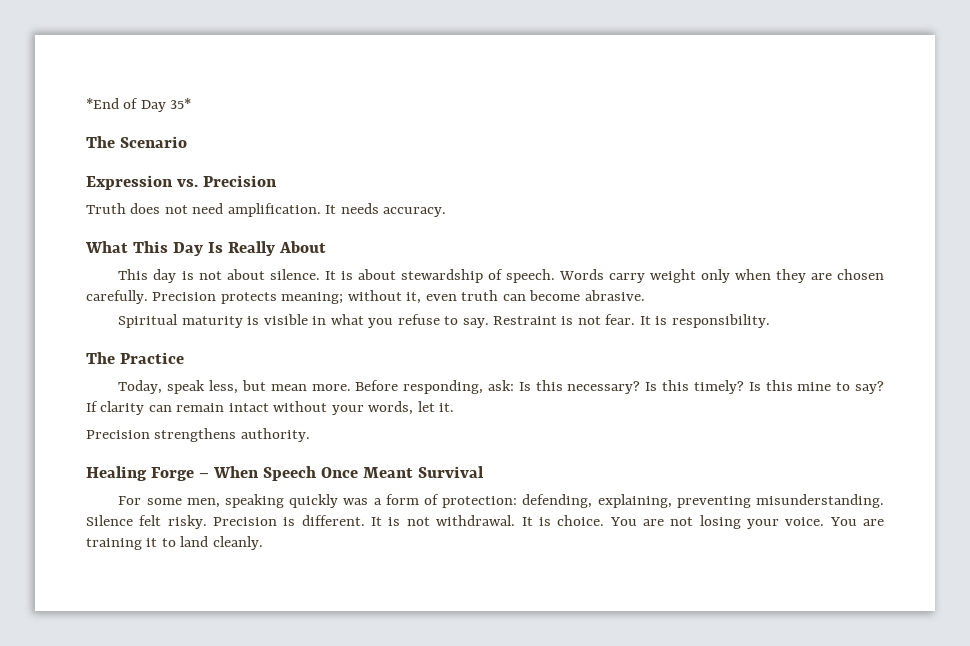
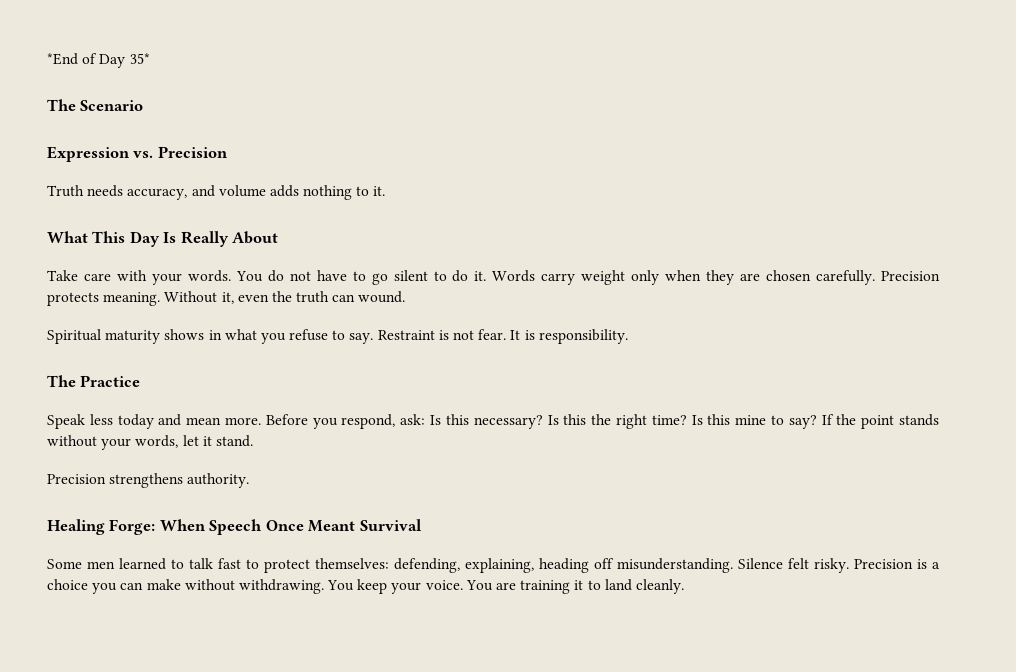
[130,203,447,217] does not need amplification. It needs accuracy. -> [87,185,386,200] needs accuracy, and volume adds nothing to it.
[118,269,555,283] This day is not about silence. It is about stewardship of speech. -> [47,270,487,285] Take care with your words. You do not have to go silent to do it.
[281,290,402,304] meaning; without -> [103,291,218,306] meaning. Without
(457, 297) none -> [271,291,292,302] the
[529,290,645,301] become abrasive. -> [358,291,406,303] wound.
[247,314,308,325] is visible -> [164,329,205,340] shows
[118,380,266,394] Today, speak less, but -> [47,414,182,429] Speak less today and
[403,380,484,394] responding, -> [312,414,396,429] you respond,
[693,380,744,394] timely? -> [591,414,687,429] the right time?
[100,401,269,415] clarity can remain intact -> [836,414,939,429] the point stands
[439,403,455,412] it. -> [202,435,253,447] it stand.
[150,467,209,481] Forge – -> [109,519,156,535] Forge:
[118,494,751,508] For some men, speaking quickly was a form of protection: defending, explaining, preventing -> [47,558,614,573] Some men learned to talk fast to protect themselves: defending, explaining, heading off
[301,515,741,529] different. It is not withdrawal. It is choice. You are not losing -> [932,562,940,569] [47,579,388,594] a choice you can make without withdrawing. You keep

